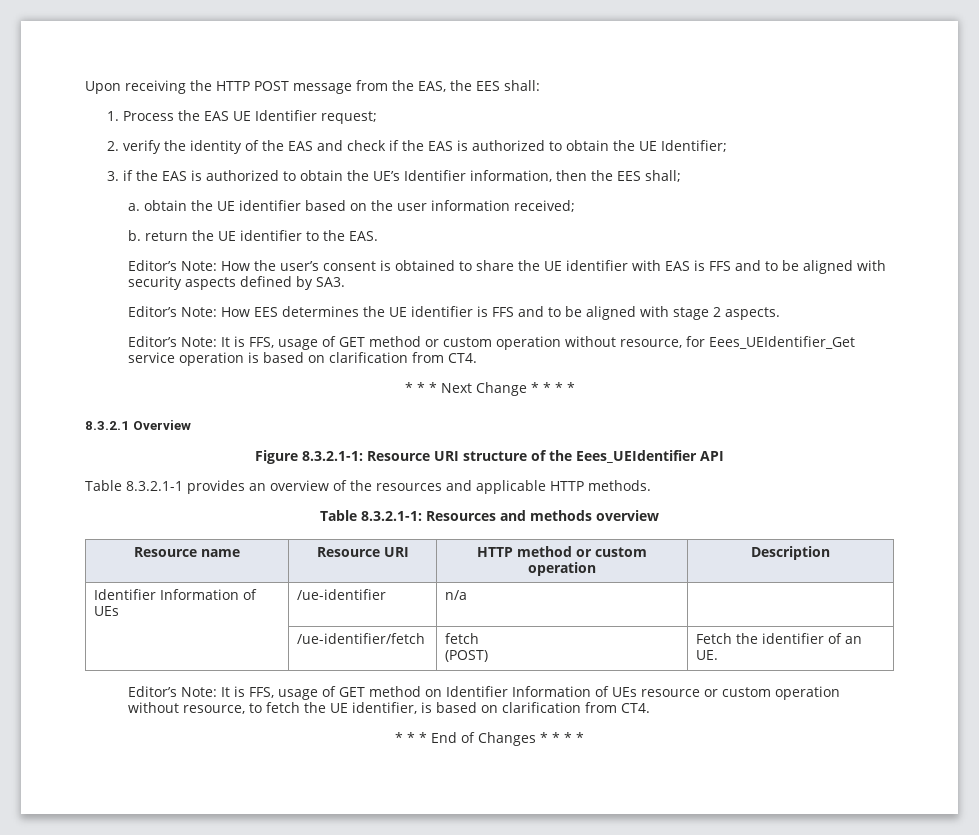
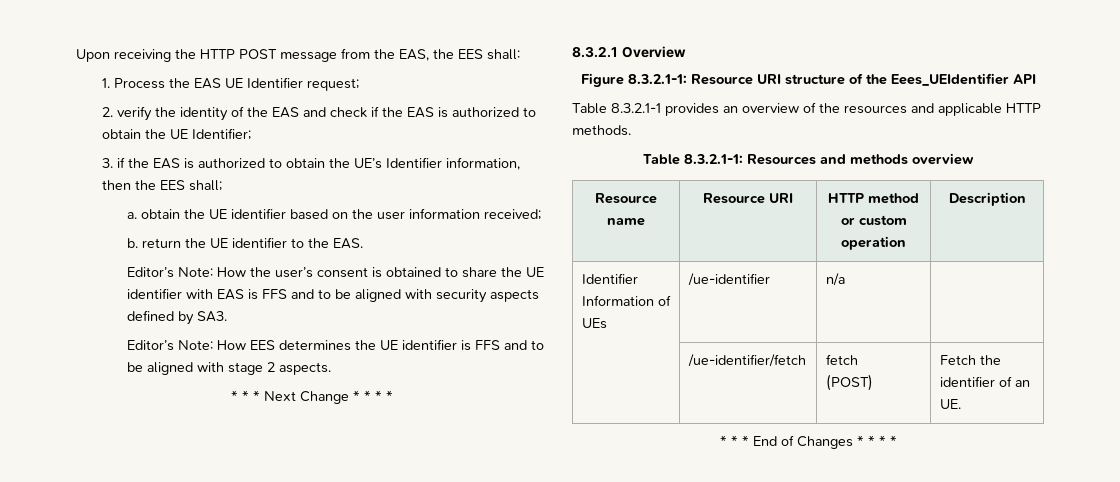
[128,336,856,350] [128,352,478,366] // Editor’s Note: It is FFS, usage of GET method or custom operation without resource, for Eees_UEIdentifier_Get service operation is based on clarification from CT4. -> (332, 368) none
[128,686,841,700] [128,702,651,714] // Editor’s Note: It is FFS, usage of GET method on Identifier Information of UEs resource or custom operation without resource, to fetch the UE identifier, is based on clarification from CT4. -> (961, 404) none

